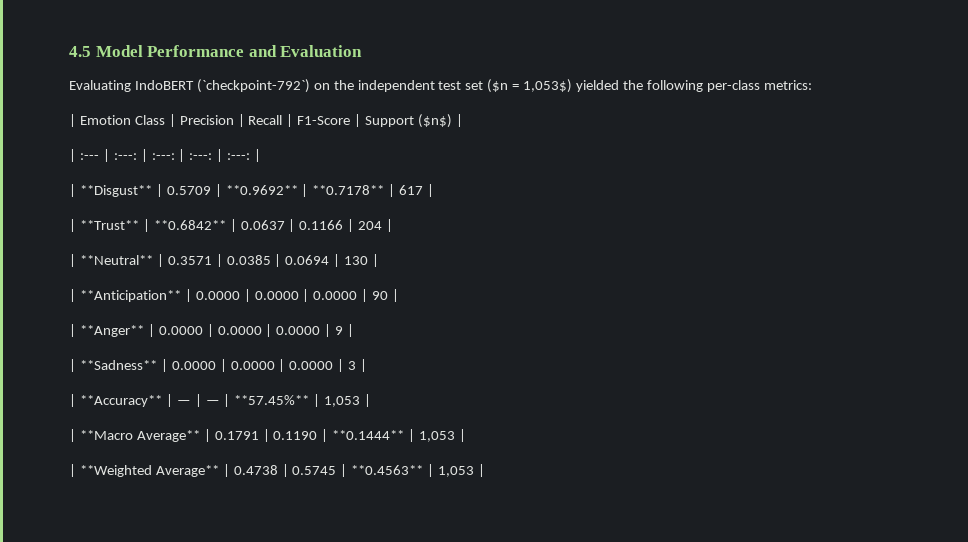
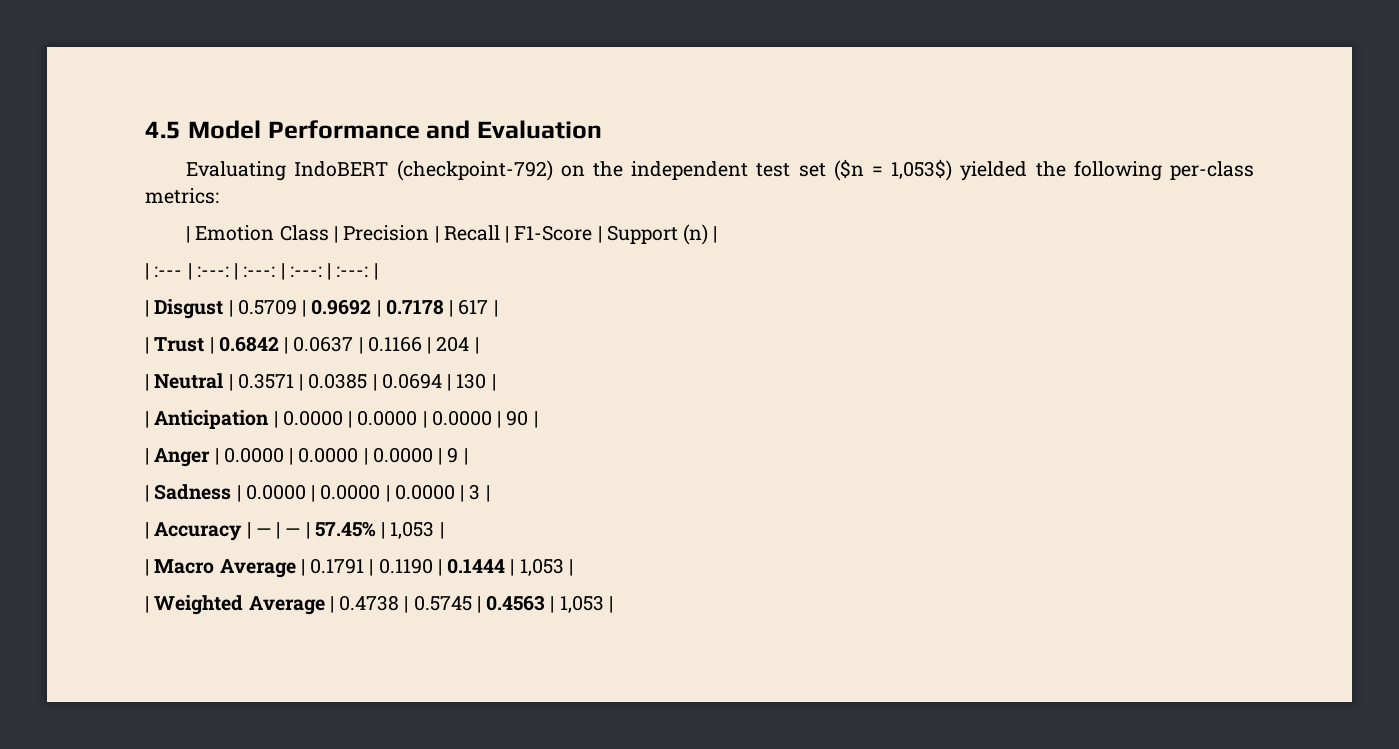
[196,79,310,93] (`checkpoint-792`) -> [396,160,553,181] (checkpoint-792)
[418,114,453,128] ($n$) -> [683,224,709,245] (n)
[79,185,152,197] **Disgust** -> [154,299,224,319] Disgust
[225,184,385,197] **0.9692** | **0.7178** -> [311,299,444,317] 0.9692 | 0.7178
[79,219,226,232] **Trust** | **0.6842** -> [154,336,279,354] Trust | 0.6842
[79,255,153,265] **Neutral** -> [154,373,224,389] Neutral
[79,290,181,302] **Anticipation** -> [154,410,270,429] Anticipation
[79,325,144,337] **Anger** -> [154,448,211,467] Anger
[79,360,157,370] **Sadness** -> [154,484,232,500] Sadness
[79,395,162,407] **Accuracy** -> [154,522,243,541] Accuracy
[234,394,372,407] [69,429,200,442] **57.45%** | 1,053 | // | **Macro Average** -> [314,521,444,539] [145,559,296,578] 57.45% | 1,053 | // | Macro Average
[332,429,467,442] [69,464,219,477] **0.1444** | 1,053 | // | **Weighted Average** -> [447,558,573,576] [145,595,325,615] 0.1444 | 1,053 | // | Weighted Average
[351,465,424,475] **0.4563** -> [486,595,546,611] 0.4563

